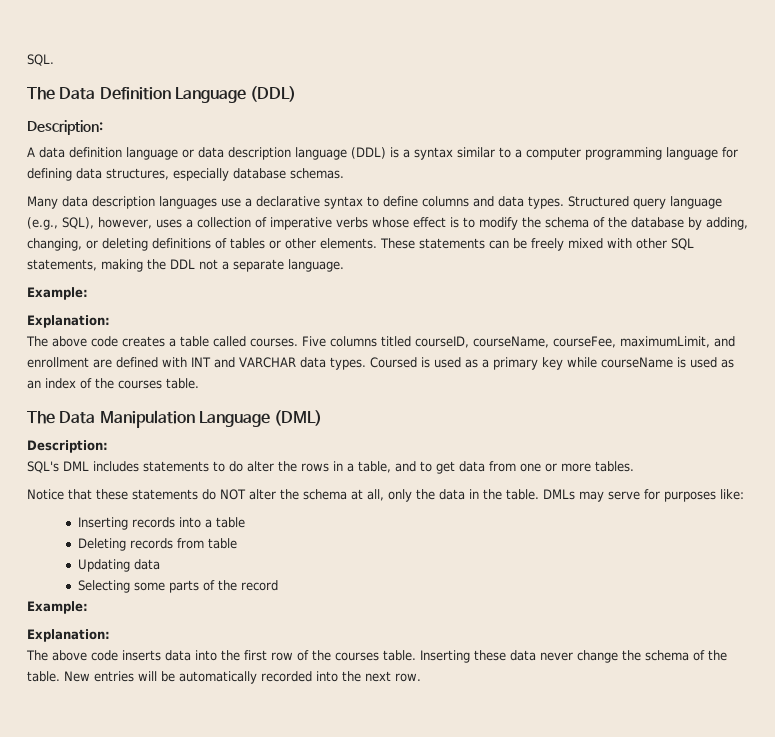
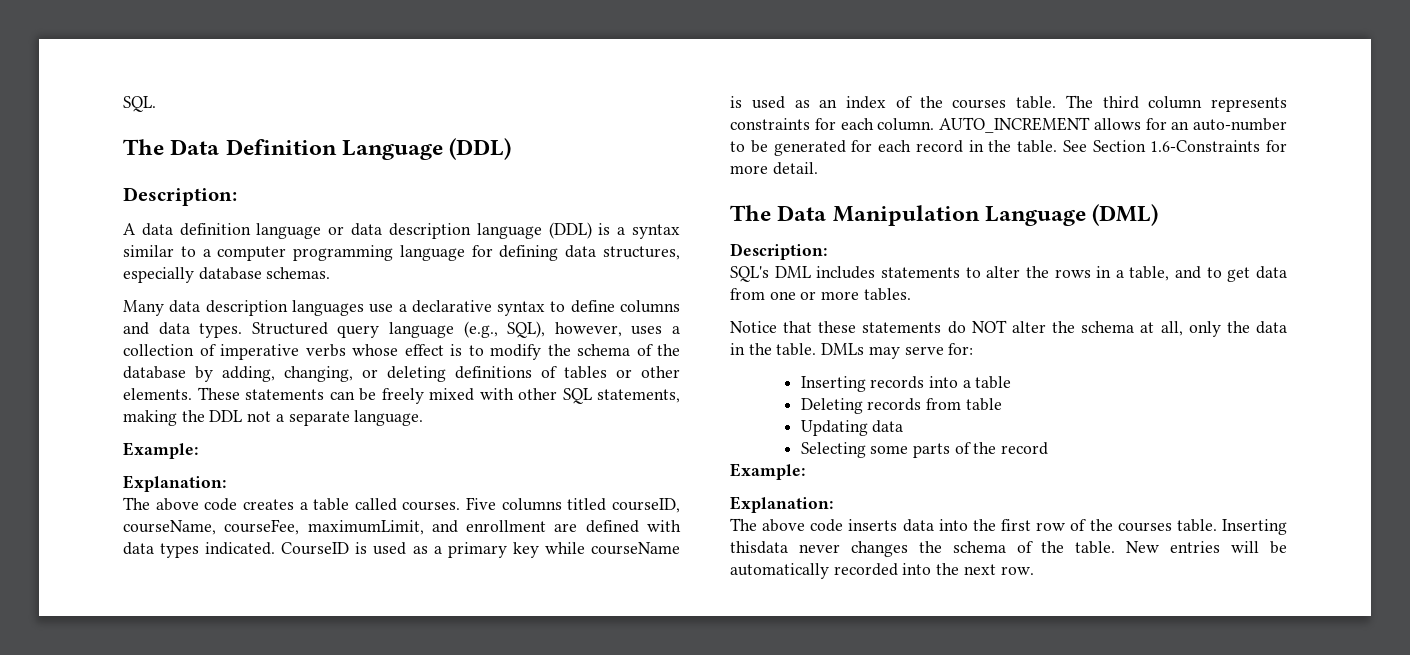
[191,357,417,370] INT and VARCHAR data types. Coursed -> [123,542,350,558] data types indicated. CourseID
(199, 383) none -> [1065,95,1287,112] [730,117,1287,133] [730,140,1287,156] [730,162,818,175] The third column represents constraints for each column. AUTO_INCREMENT allows for an auto-number to be generated for each record in the table. See Section 1.6-Constraints for more detail.
[229,461,243,472] do -> (981, 272) none
[644,489,744,502] for purposes like: -> [948,343,974,355] for:
[474,650,618,663] these data never change -> [730,541,908,557] thisdata never changes

